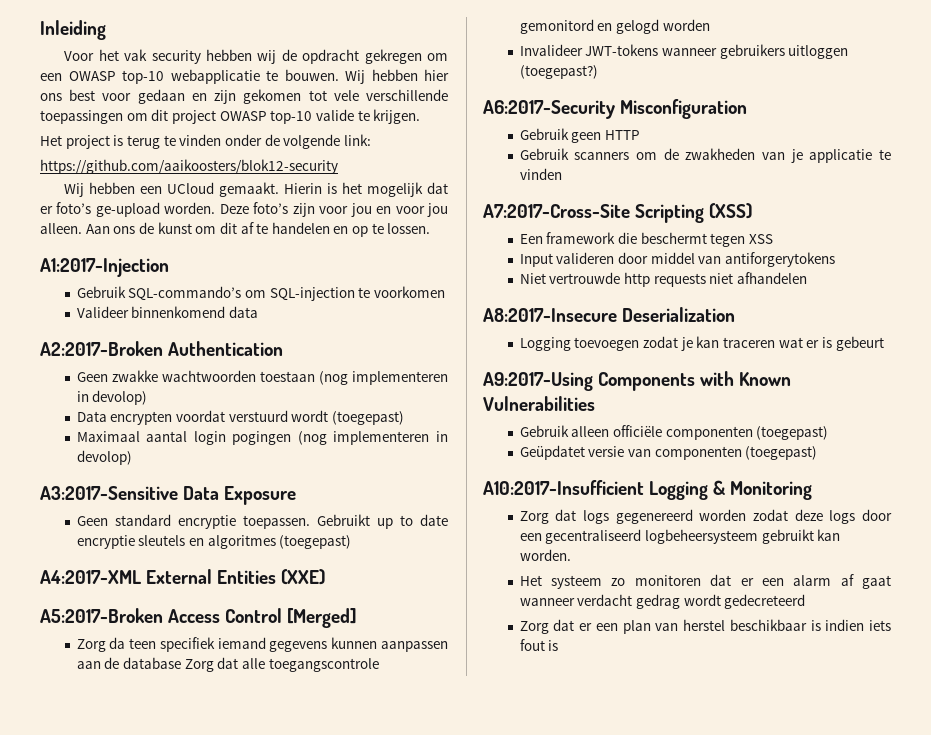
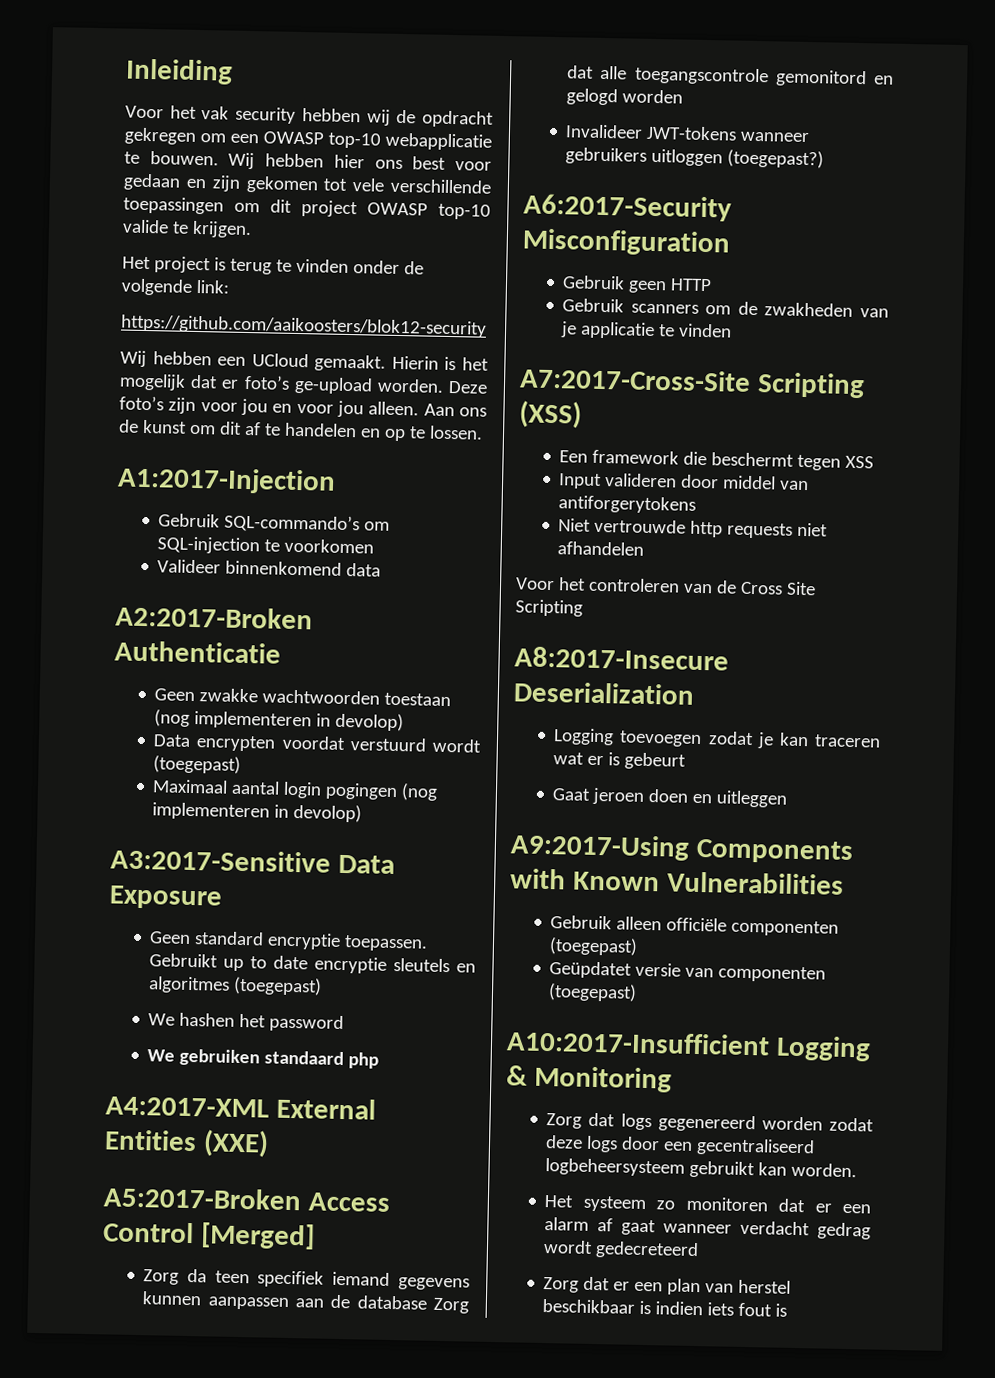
[168,341,284,356] Authentication -> [114,640,281,664] Authenticatie
(352, 542) none -> [148,1012,345,1033] [147,1048,380,1069] // We hashen het password // We gebruiken standaard php
(807, 278) none -> [515,577,816,596] [515,599,583,617] // Voor het controleren van de Cross Site Scripting
(884, 343) none -> [552,787,789,808] // Gaat jeroen doen en uitleggen

